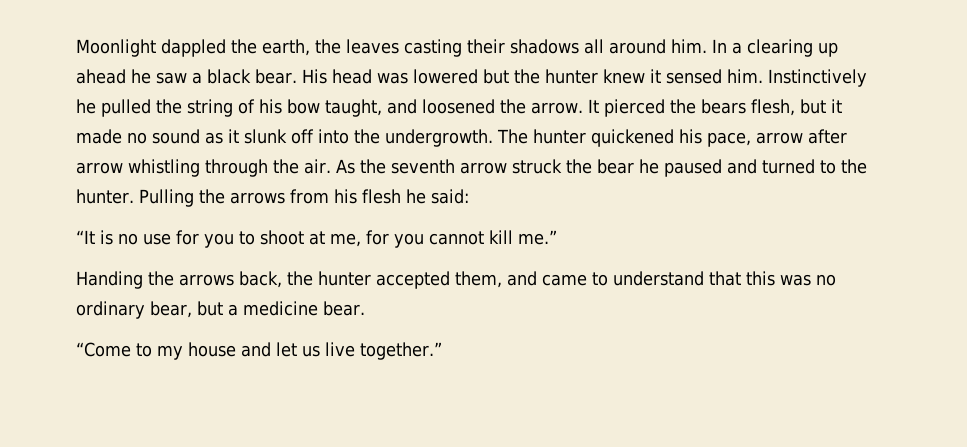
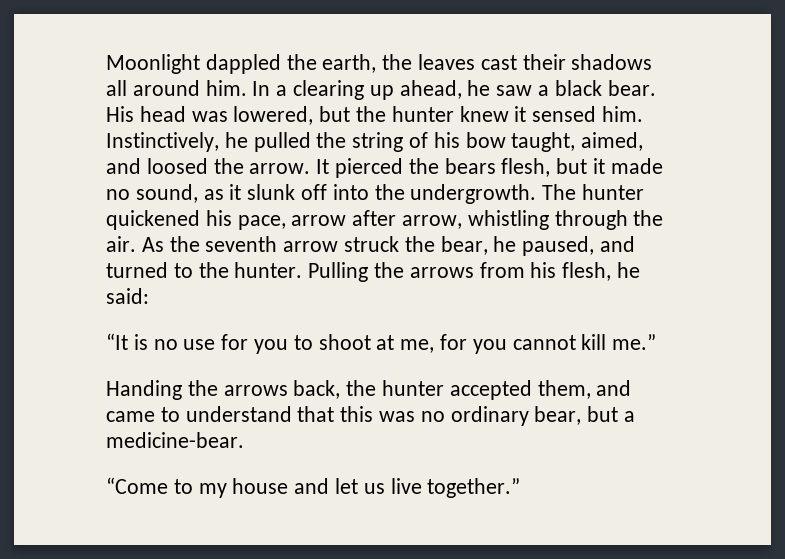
[404,39,462,57] casting -> [480,55,517,70] cast
[76,69,126,84] ahead -> [399,80,462,99] ahead,
[412,69,478,84] lowered -> [233,106,314,125] lowered,
[767,69,867,87] Instinctively -> [106,132,219,152] Instinctively,
[387,99,495,114] and loosened -> [581,132,644,151] [106,158,208,174] aimed, and loosed
[152,129,200,144] sound -> [135,184,198,203] sound,
[76,162,123,174] arrow -> [402,215,463,229] arrow,
[596,159,722,177] bear he paused -> [440,236,595,256] bear, he paused,
[361,189,401,204] flesh -> [562,262,612,281] flesh,
[243,301,365,316] medicine bear. -> [106,432,244,448] medicine-bear.

